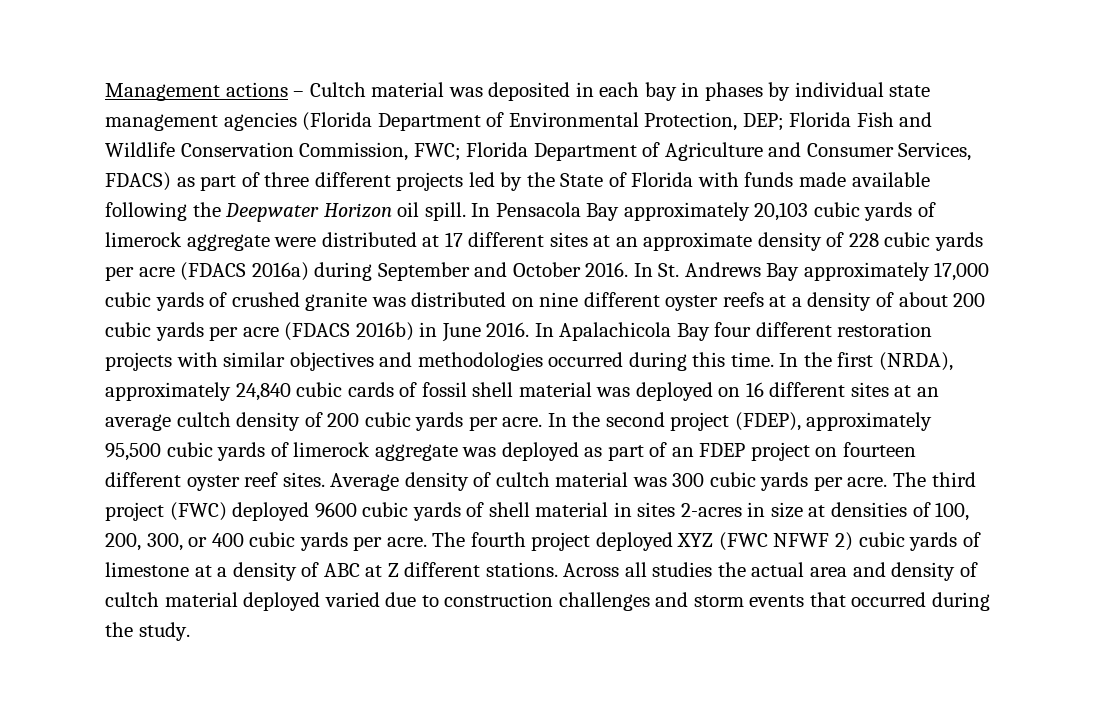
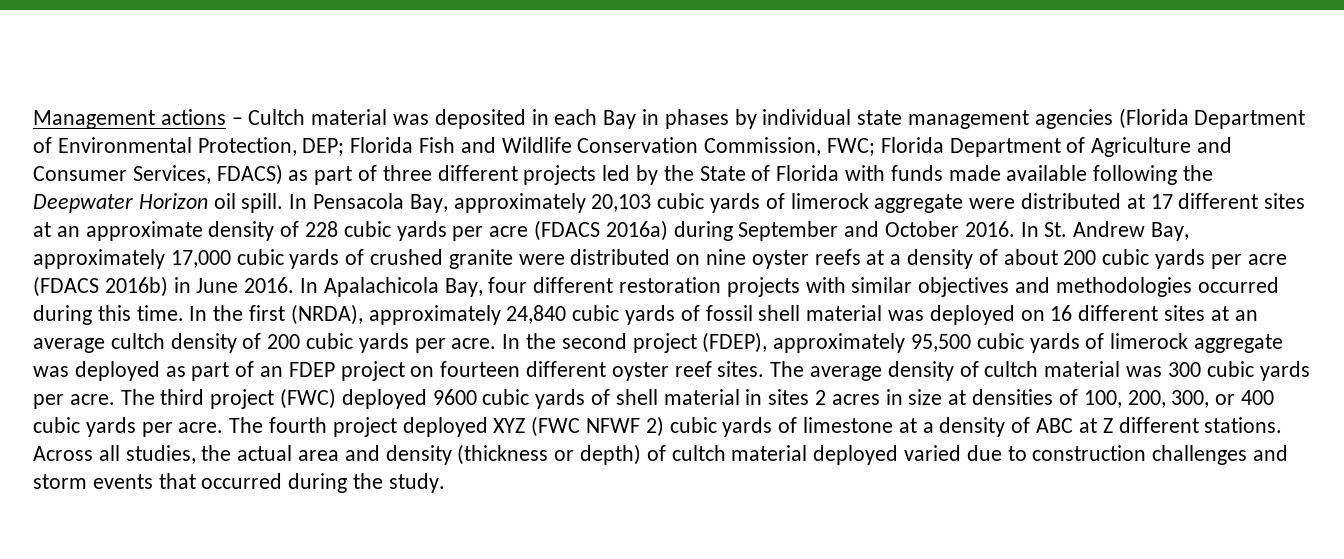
[644,82,677,101] bay -> [603,110,637,129] Bay
[586,203,620,221] Bay -> [409,194,448,213] Bay,
[684,262,800,281] Andrews Bay -> [1073,221,1190,241] Andrew Bay,
[371,297,406,307] was -> [518,254,565,265] were
[583,292,660,307] different -> (747, 257) none
[676,323,710,341] Bay -> [444,278,483,297] Bay,
[347,382,394,397] cards -> [625,305,676,325] yards
[330,473,400,491] Average -> [770,361,883,381] The average
[680,503,742,517] 2-acres -> [815,390,880,405] 2 acres
[652,562,713,577] studies -> [125,445,196,464] studies,
(956, 571) none -> [457,444,642,465] (thickness or depth)

